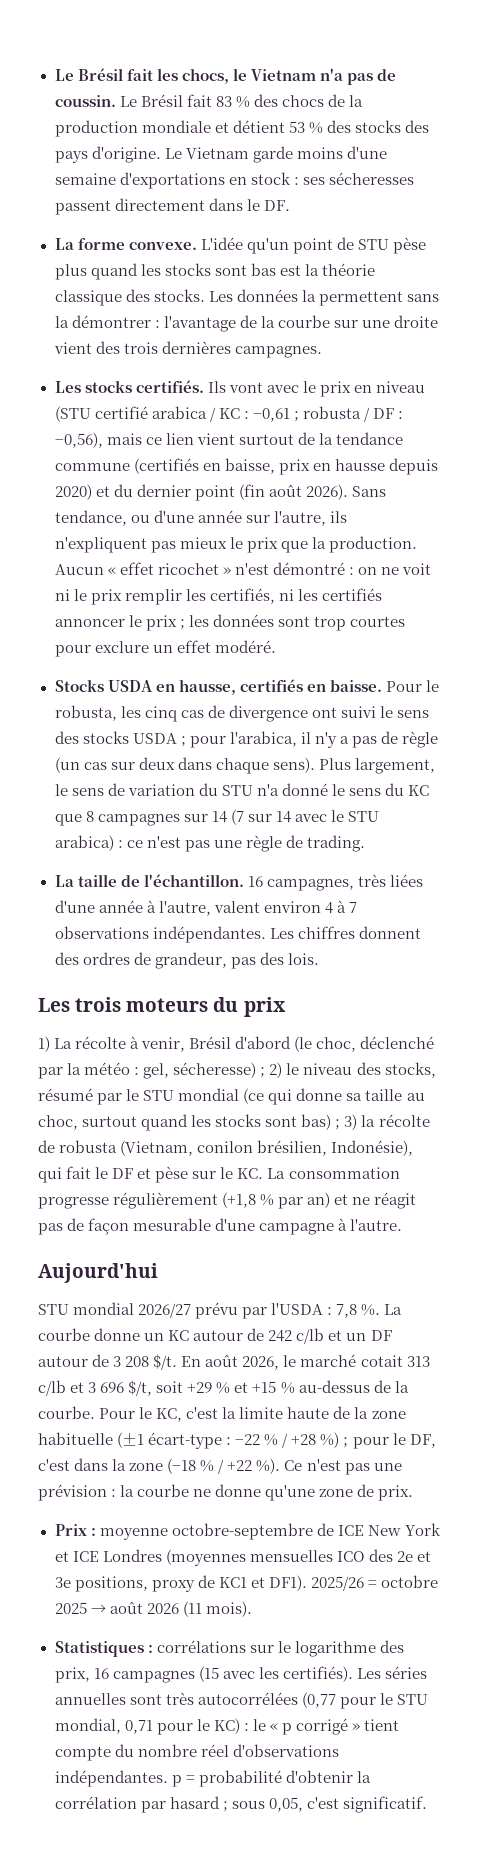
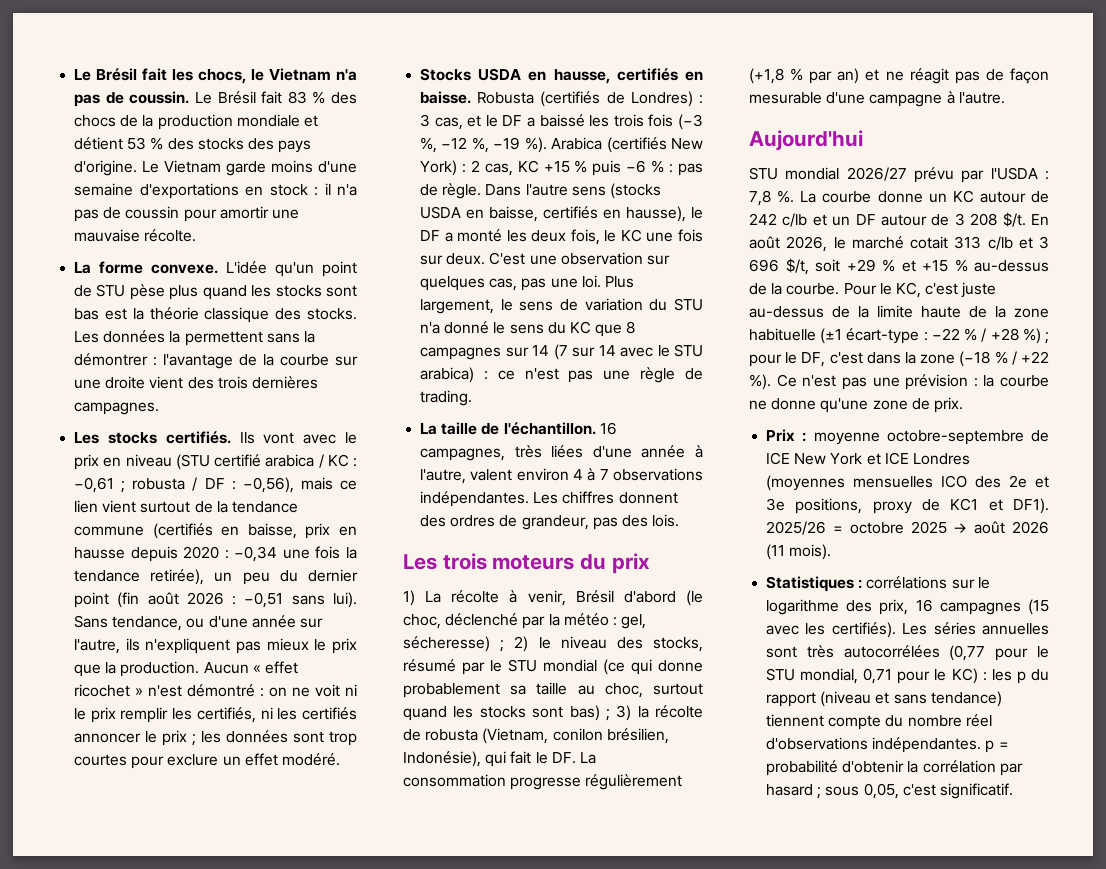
[302,172,414,185] [54,198,290,215] ses sécheresses passent directement dans le DF. -> [324,183,357,196] [74,206,299,222] [74,229,197,242] il n'a pas de coussin pour amortir une mauvaise récolte.
[54,484,110,500] 2020) et -> [183,546,357,562] [74,569,270,585] 2020 : −0,34 une fois la tendance retirée), un peu
[305,484,348,500] 2026). -> [186,592,357,608] 2026 : −0,51 sans lui).
[385,680,439,692] [54,705,429,722] [54,731,439,748] [54,757,315,774] Pour le robusta, les cinq cas de divergence ont suivi le sens des stocks USDA ; pour l'arabica, il n'y a pas de règle (un cas sur deux dans chaque sens). -> [477,91,703,107] [420,114,703,130] [420,137,703,153] [420,160,703,176] [420,183,661,199] [420,206,703,222] [420,229,703,245] [420,252,670,265] [420,275,601,291] Robusta (certifiés de Londres) : 3 cas, et le DF a baissé les trois fois (−3 %, −12 %, −19 %). Arabica (certifiés New York) : 2 cas, KC +15 % puis −6 % : pas de règle. Dans l'autre sens (stocks USDA en baisse, certifiés en hausse), le DF a monté les deux fois, le KC une fois sur deux. C'est une observation sur quelques cas, pas une loi.
(343, 1094) none -> [403,683,500,698] probablement
[112,1166,264,1183] DF et pèse sur le KC. -> [551,752,576,764] DF.
(219, 1413) none -> [961,282,997,298] [749,306,850,318] juste au-dessus de
[252,1718,400,1735] le « p corrigé » tient -> [991,669,1049,684] [766,691,1002,707] [766,714,825,727] les p du rapport (niveau et sans tendance) tiennent

